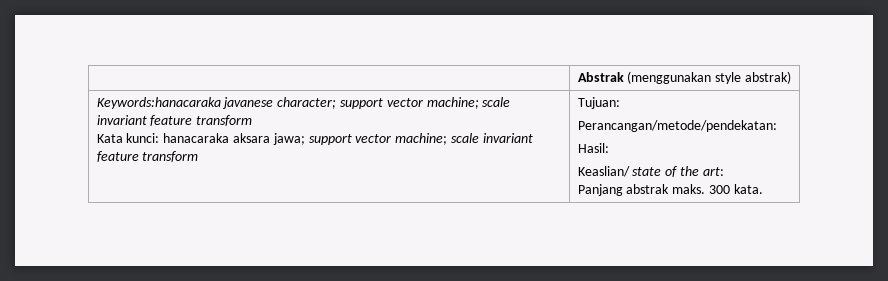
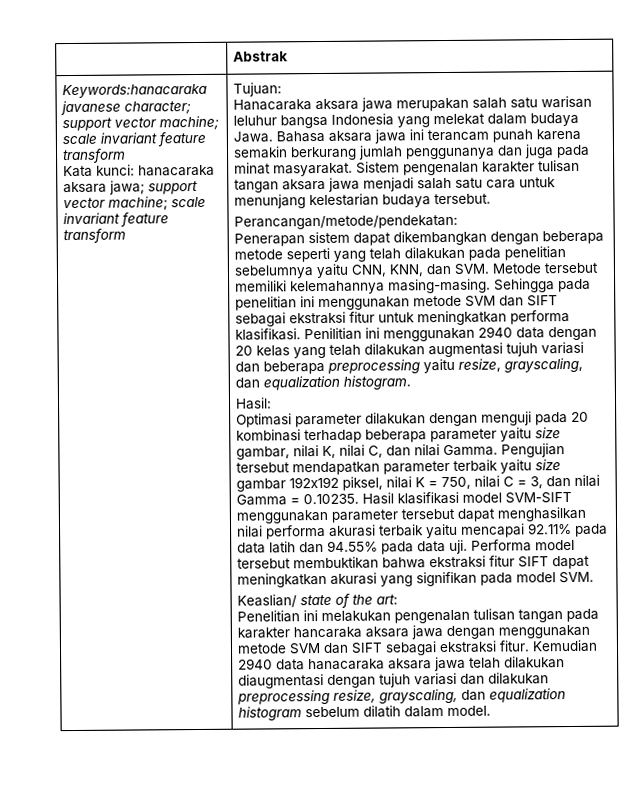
[627,71,791,84] (menggunakan style abstrak) -> (288, 56) none
[577,120,777,132] [577,143,609,153] Perancangan/metode/pendekatan: // Hasil: -> [232,95,592,112] [232,112,579,129] [232,128,581,144] [232,144,590,161] [233,159,580,177] [233,177,556,193] [233,193,491,209] [233,214,458,230] [233,230,604,247] [233,246,566,263] [233,262,598,279] [234,278,591,295] [234,295,558,311] [234,310,570,327] [234,326,597,342] [234,341,584,359] [234,357,583,375] [234,375,411,391] [234,397,272,410] [235,411,589,428] [235,427,561,444] [235,443,565,460] [235,459,561,476] [235,474,600,492] [235,491,572,506] [235,506,586,524] [236,523,608,540] [236,539,575,555] [236,555,590,570] [236,571,594,588] Hanacaraka aksara jawa merupakan salah satu warisan leluhur bangsa Indonesia yang melekat dalam budaya Jawa. Bahasa aksara jawa ini terancam punah karena semakin berkurang jumlah penggunanya dan juga pada minat masyarakat. Sistem pengenalan karakter tulisan tangan aksara jawa menjadi salah satu cara untuk menunjang kelestarian budaya tersebut. // Perancangan/metode/pendekatan: // Penerapan sistem dapat dikembangkan dengan beberapa metode seperti yang telah dilakukan pada penelitian sebelumnya yaitu CNN, KNN, dan SVM. Metode tersebut memiliki kelemahannya masing-masing. Sehingga pada penelitian ini menggunakan metode SVM dan SIFT sebagai ekstraksi fitur untuk meningkatkan performa klasifikasi. Penilitian ini menggunakan 2940 data dengan 20 kelas yang telah dilakukan augmentasi tujuh variasi dan beberapa preprocessing yaitu resize, grayscaling, dan equalization histogram. // Hasil: // Optimasi parameter dilakukan dengan menguji pada 20 kombinasi terhadap beberapa parameter yaitu size gambar, nilai K, nilai C, dan nilai Gamma. Pengujian tersebut mendapatkan parameter terbaik yaitu size gambar 192x192 piksel, nilai K = 750, nilai C = 3, dan nilai Gamma = 0.10235. Hasil klasifikasi model SVM-SIFT menggunakan parameter tersebut dapat menghasilkan nilai performa akurasi terbaik yaitu mencapai 92.11% pada data latih dan 94.55% pada data uji. Performa model tersebut membuktikan bahwa ekstraksi fitur SIFT dapat meningkatkan akurasi yang signifikan pada model SVM.
[577,184,763,196] Panjang abstrak maks. 300 kata. -> [236,608,599,624] [236,624,590,640] [236,639,598,656] [237,656,565,672] [237,672,549,689] [236,688,566,705] [237,705,491,721] Penelitian ini melakukan pengenalan tulisan tangan pada karakter hancaraka aksara jawa dengan menggunakan metode SVM dan SIFT sebagai ekstraksi fitur. Kemudian 2940 data hanacaraka aksara jawa telah dilakukan diaugmentasi dengan tujuh variasi dan dilakukan preprocessing resize, grayscaling, dan equalization histogram sebelum dilatih dalam model.

